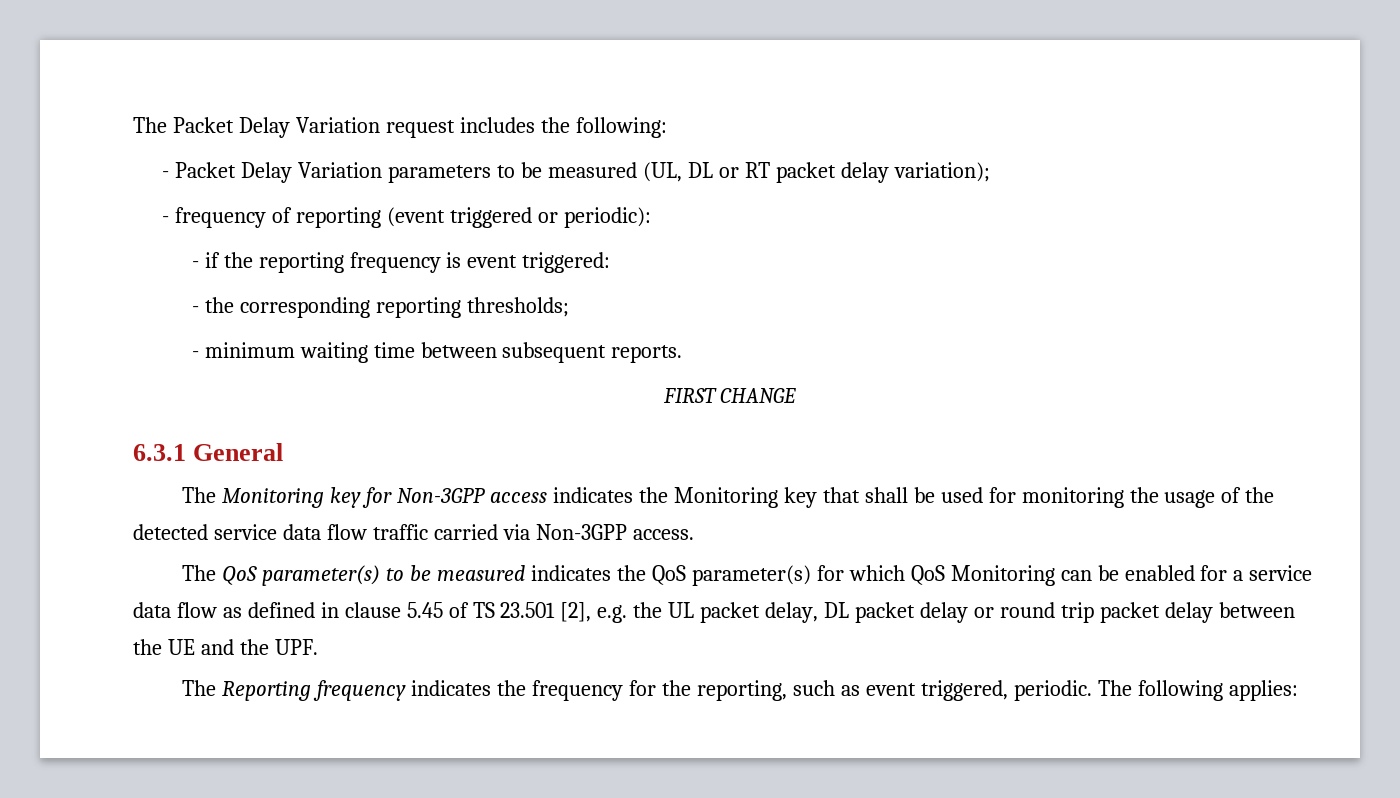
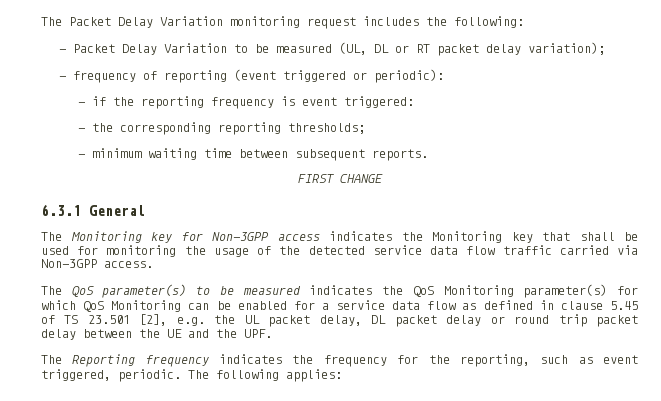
(380, 125) none -> [230,16,300,28] monitoring
[388,165,492,183] parameters -> (228, 48) none
(686, 575) none -> [443,285,514,297] Monitoring

